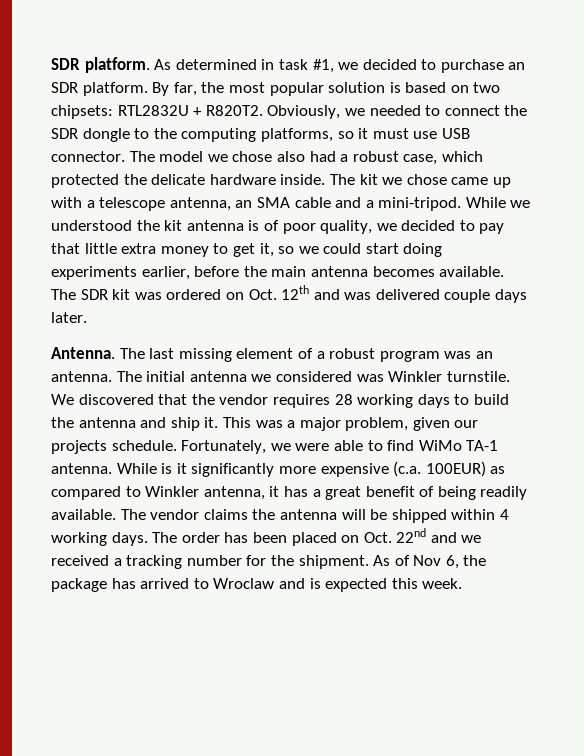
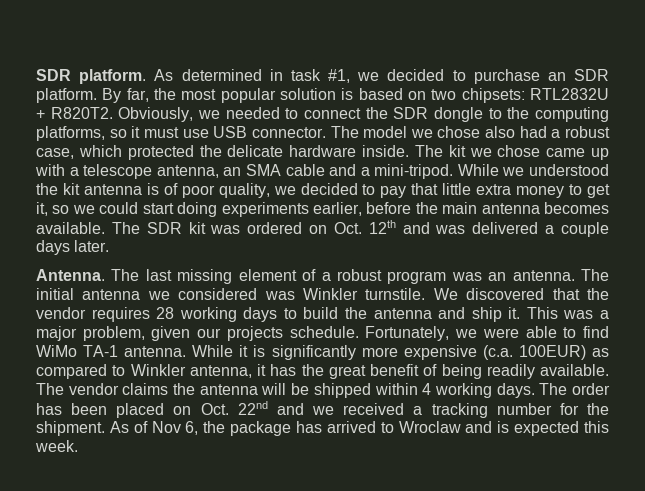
(440, 294) none -> [545,225,555,234] a
[161,463,187,474] is it -> [239,345,266,357] it is
[312,489,321,497] a -> [301,364,324,376] the

